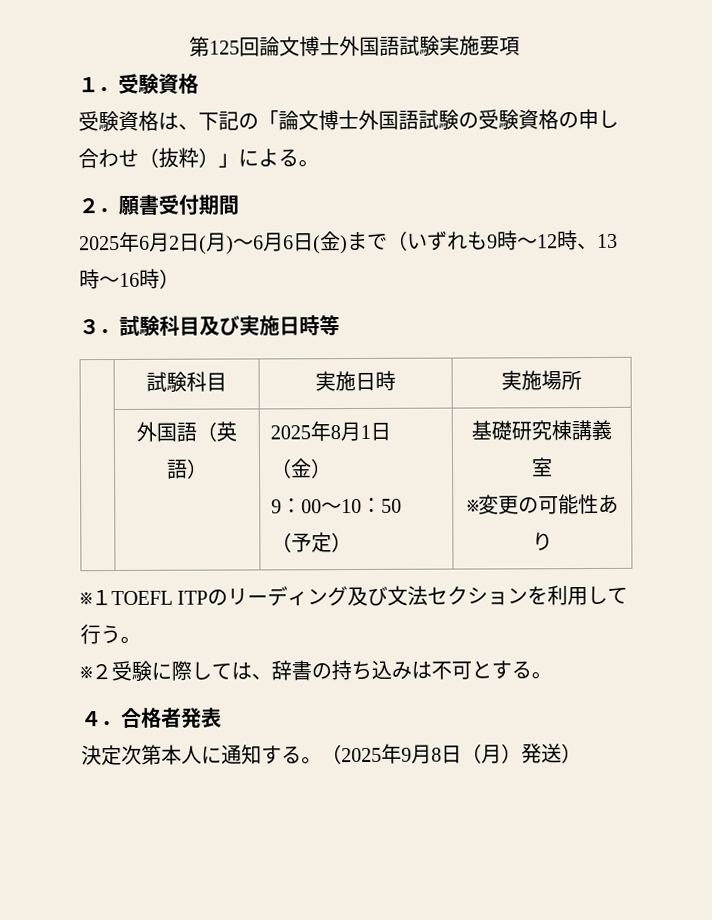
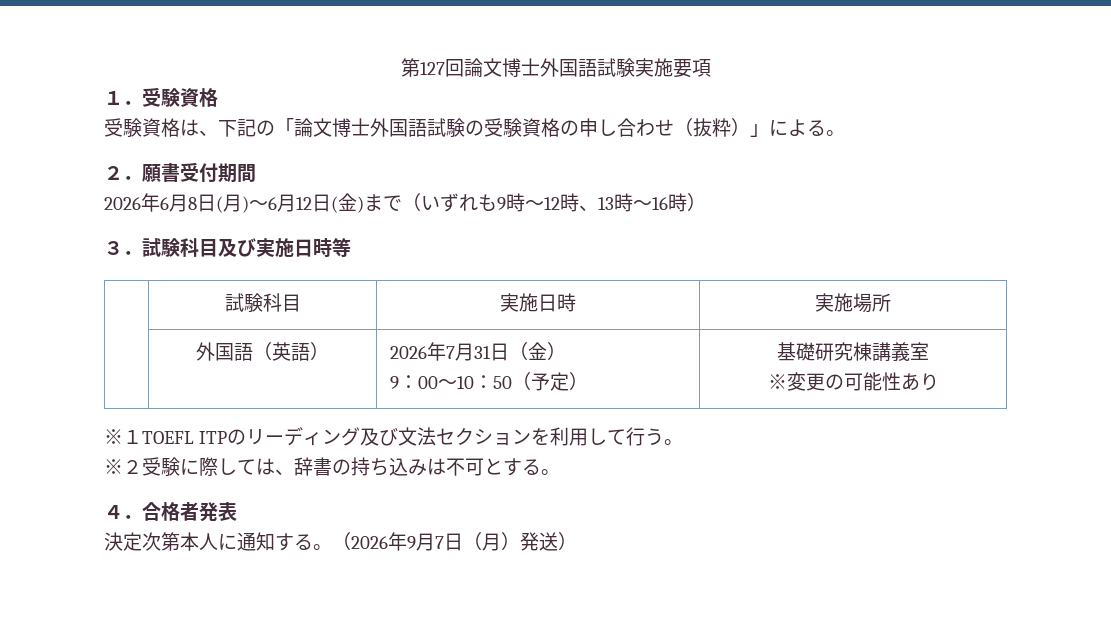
[189,36,240,57] 第125 -> [400,58,445,77] 第127
[79,235,120,251] 2025 -> [104,197,141,210] 2026
[169,235,180,250] 2 -> [188,197,197,210] 8
[283,235,294,250] 6 -> [296,197,312,210] 12
[270,421,372,442] 2025年8月1 -> [389,342,491,361] 2026年7月31
[341,747,382,763] 2025 -> [351,536,388,549] 2026
[431,747,442,762] 8 -> [435,536,444,549] 7

